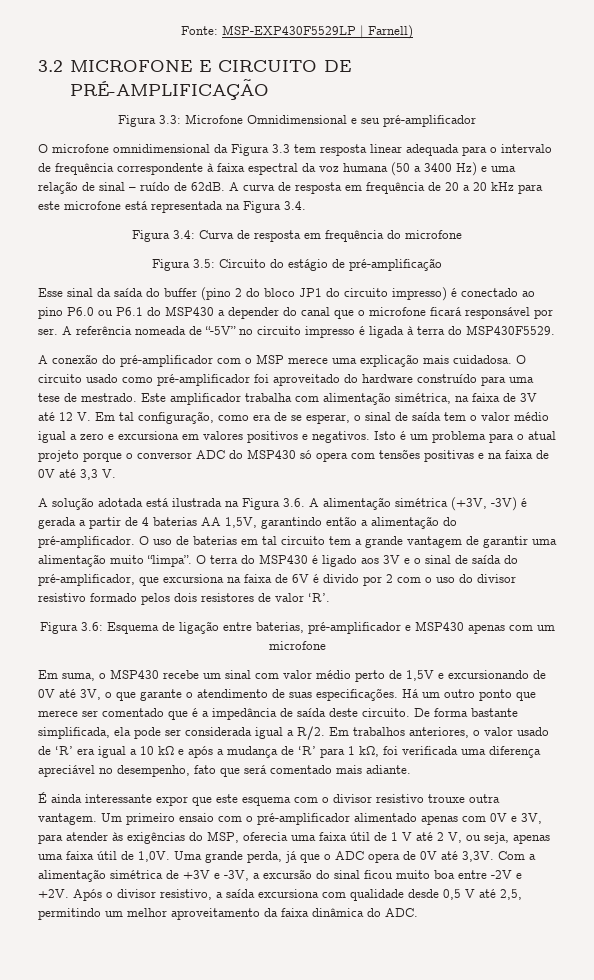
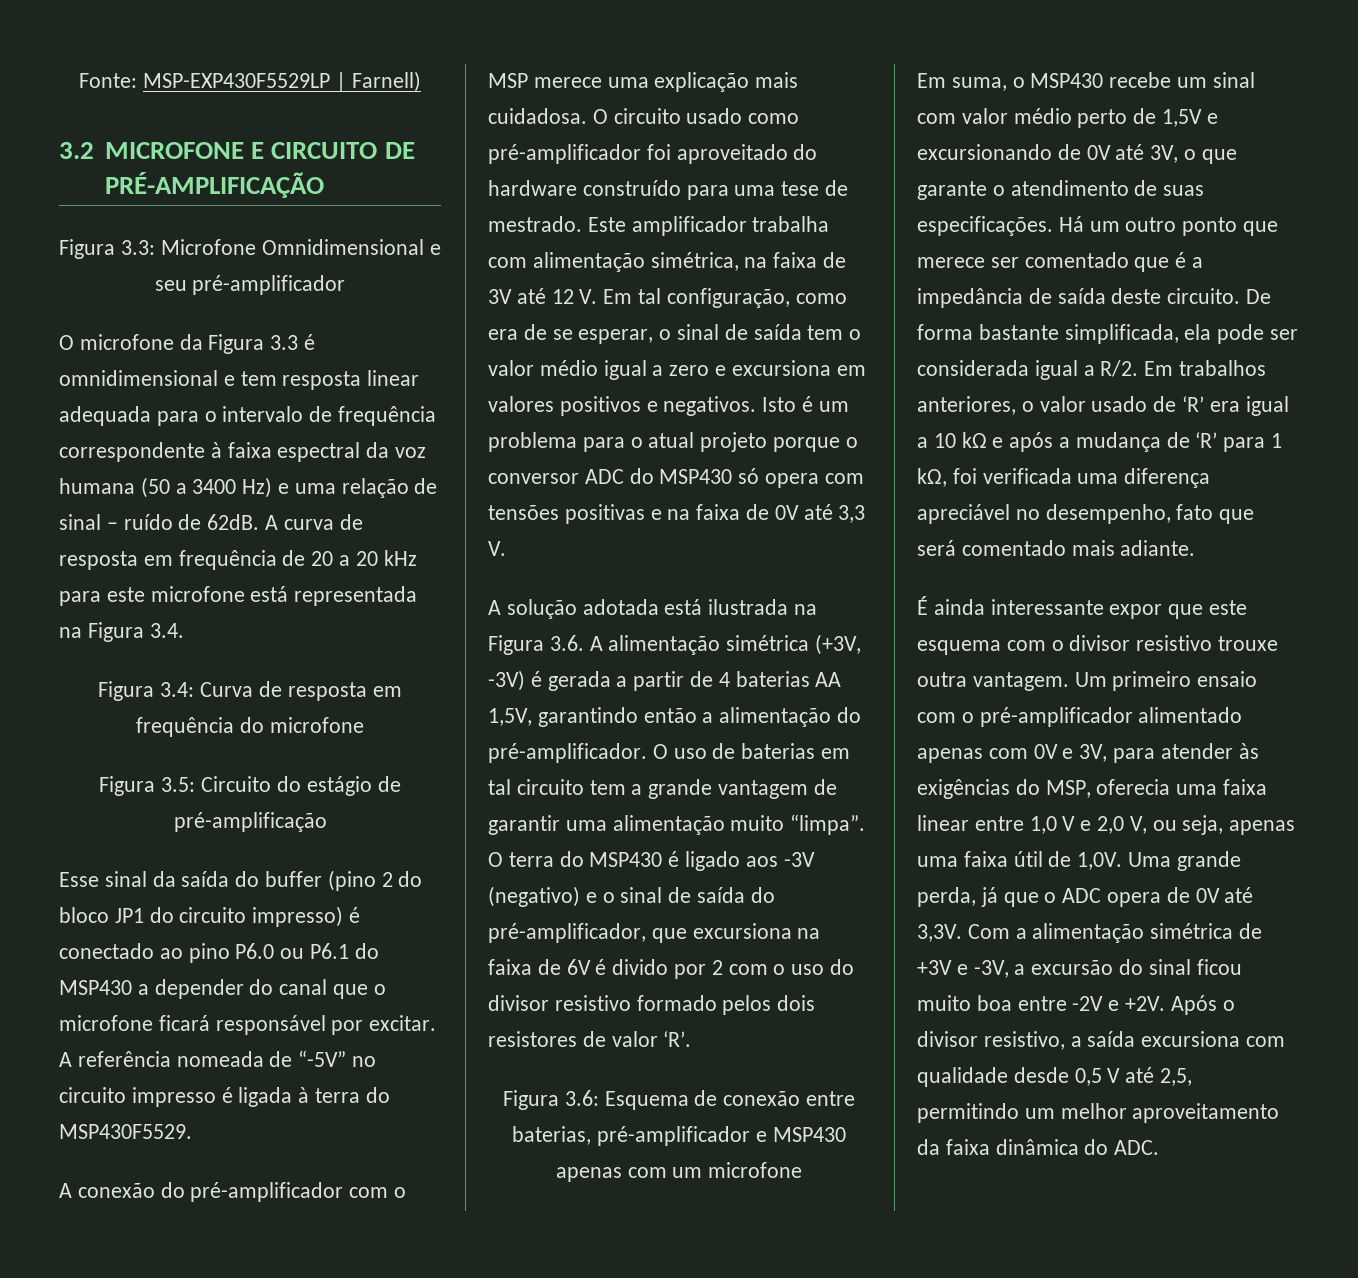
[113,144,210,153] omnidimensional -> (174, 342) none
(290, 148) none -> [304,334,316,350] [59,370,235,386] é omnidimensional e
[38,328,58,335] ser. -> [369,1015,437,1031] excitar.
[383,555,400,564] 3V -> [783,852,815,867] [488,886,580,907] -3V (negativo)
[178,621,219,634] ligação -> [723,1091,801,1106] conexão
[350,832,444,841] útil de 1 V até 2 -> [917,815,1125,834] linear entre 1,0 V e 2,0

